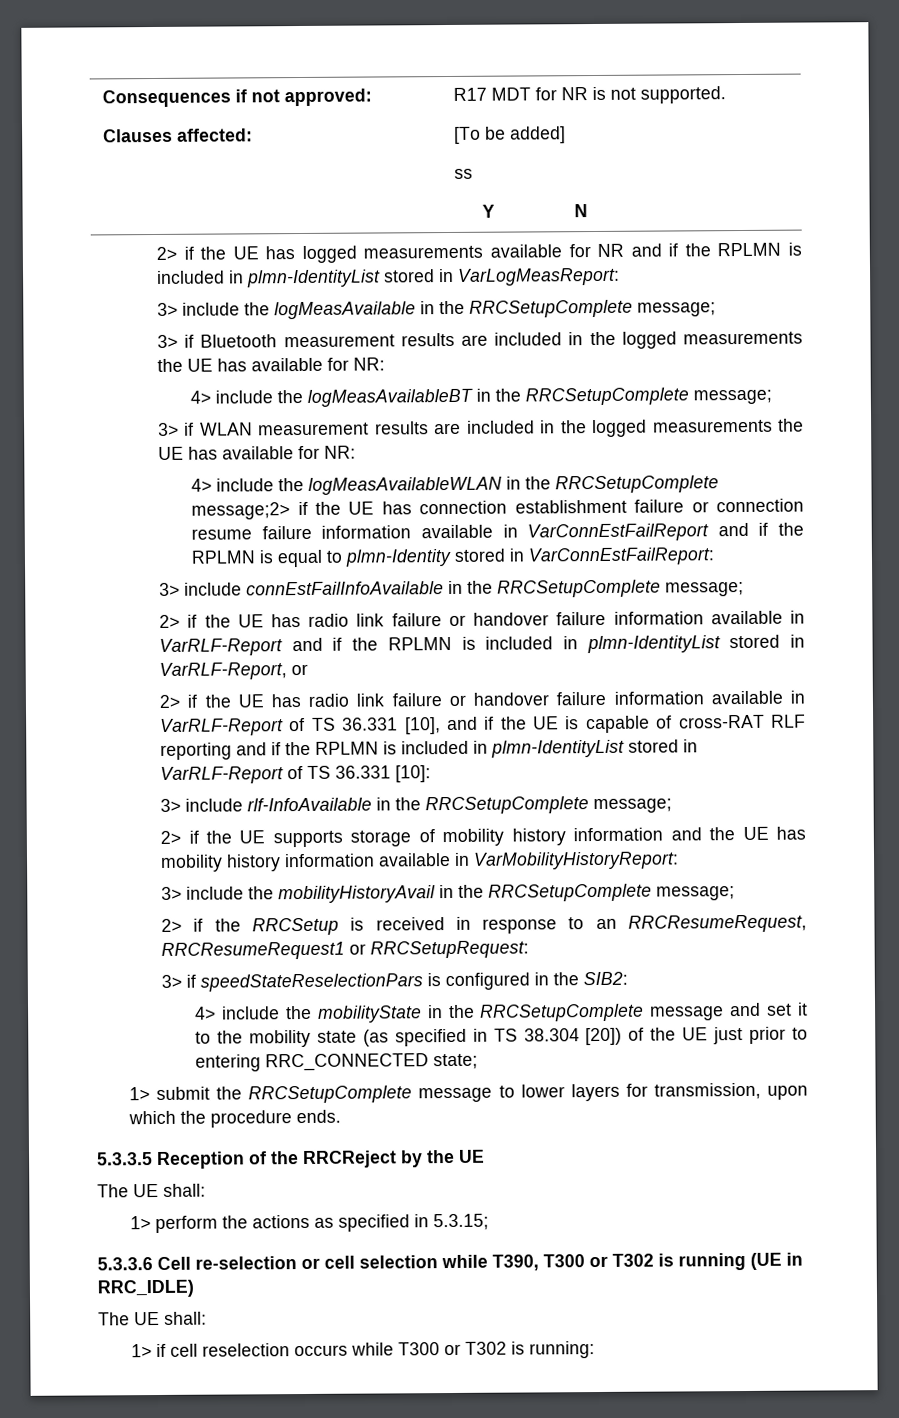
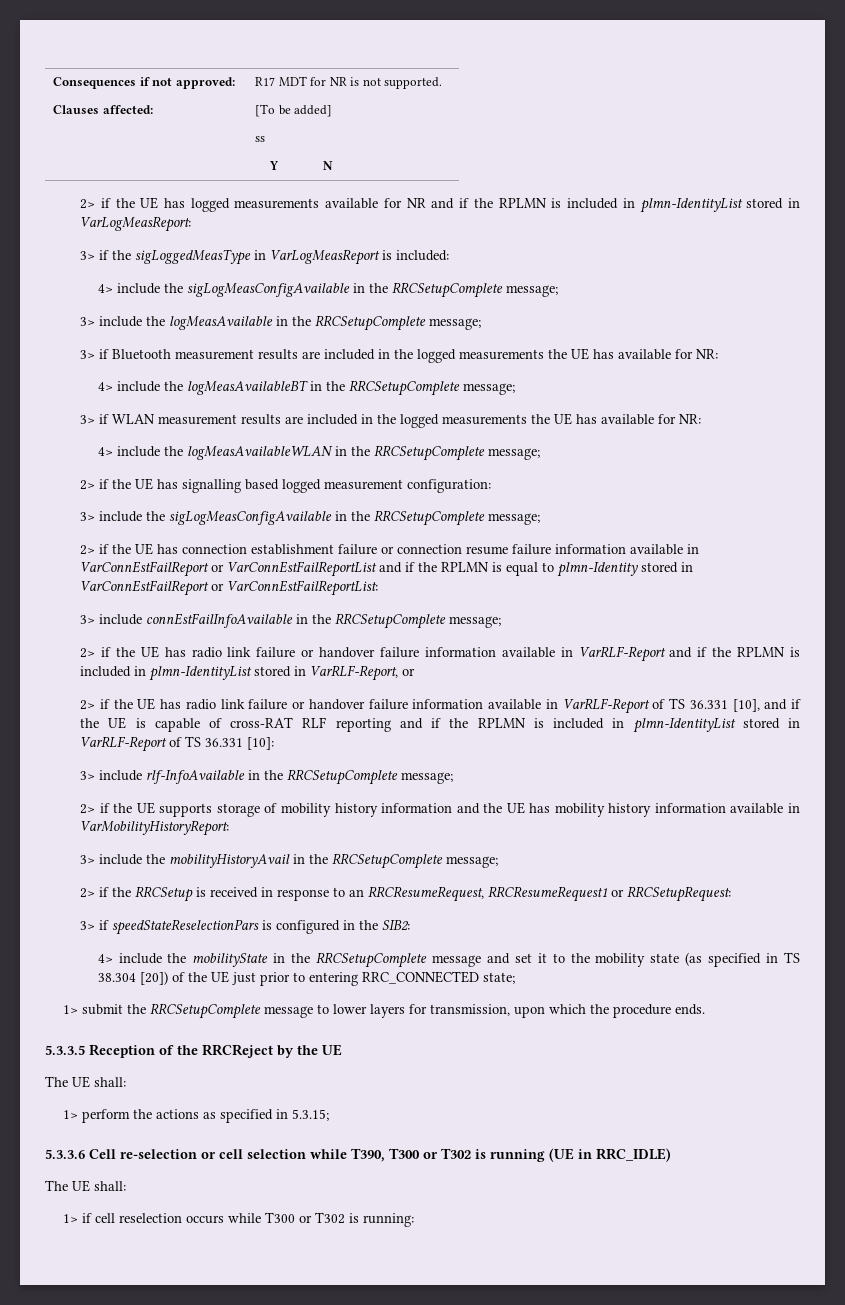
(621, 276) none -> [80,249,450,265] [97,282,558,298] // 3> if the sigLoggedMeasType in VarLogMeasReport is included: // 4> include the sigLogMeasConfigAvailable in the RRCSetupComplete message;
[191,502,291,520] message;2> -> [487,448,540,460] [80,478,492,493] [80,510,541,526] [80,545,96,555] message; // 2> if the UE has signalling based logged measurement configuration: // 3> include the sigLogMeasConfigAvailable in the RRCSetupComplete message; // 2>
(710, 532) none -> [211,561,378,577] or VarConnEstFailReportList
[528,547,716,566] VarConnEstFailReport: -> [80,580,379,596] VarConnEstFailReport or VarConnEstFailReportList:

